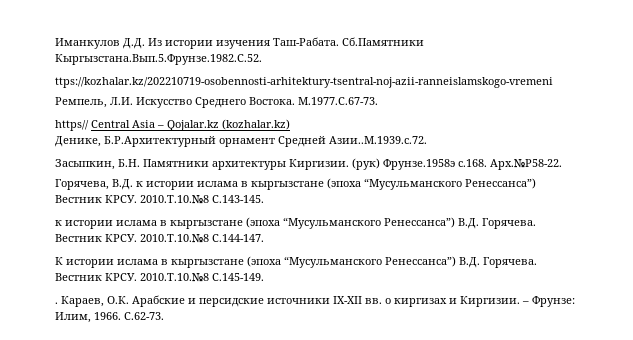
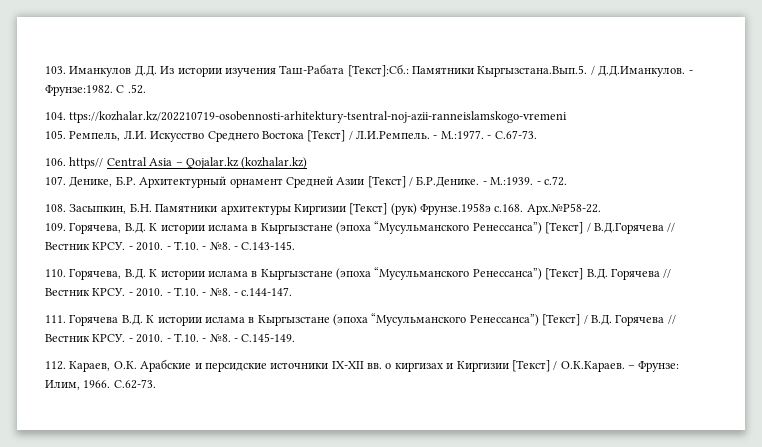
(55, 43) none -> [45,66,66,74] 103.
[273,37,424,46] [55,54,262,65] Таш-Рабата. Сб.Памятники Кыргызстана.Вып.5.Фрунзе.1982.С.52. // -> [279,64,693,77] [45,84,146,96] [45,112,66,120] Таш-Рабата [Текст]:Сб.: Памятники Кыргызстана.Вып.5. / Д.Д.Иманкулов. - Фрунзе:1982. С .52. // 104.
(553, 82) none -> [45,130,66,139] 105.
[249,97,378,105] Востока. М.1977.С.67-73. // -> [261,130,537,142] [45,158,66,166] Востока [Текст] / Л.И.Ремпель. - М.:1977. - С.67-73. // 106.
[55,136,427,147] Денике, Б.Р.Архитектурный орнамент Средней Азии..М.1939.с.72. // -> [45,176,567,188] [45,204,66,212] 107. Денике, Б.Р. Архитектурный орнамент Средней Азии [Текст] / Б.Р.Денике. - М.:1939. - с.72. // 108.
[289,159,349,170] Киргизии. -> [293,203,388,215] Киргизии [Текст]
[55,178,536,190] [55,195,264,204] [55,217,536,229] [55,234,264,243] [55,256,537,268] [55,273,209,282] Горячева, В.Д. к истории ислама в кыргызстане (эпоха “Мусульманского Ренессанса”) Вестник КРСУ. 2010.Т.10.№8 С.143-145. // к истории ислама в кыргызстане (эпоха “Мусульманского Ренессанса”) В.Д. Горячева. Вестник КРСУ. 2010.Т.10.№8 С.144-147. // К истории ислама в кыргызстане (эпоха “Мусульманского Ренессанса”) В.Д. Горячева. Вестник КРСУ. 2010.Т.10.№8 -> [45,221,676,234] [45,241,296,251] [45,267,672,280] [45,287,293,297] [45,313,676,326] [45,333,238,343] 109. Горячева, В.Д. К истории ислама в Кыргызстане (эпоха “Мусульманского Ренессанса”) [Текст] / В.Д.Горячева // Вестник КРСУ. - 2010. - Т.10. - №8. - С.143-145. // 110. Горячева, В.Д. К истории ислама в Кыргызстане (эпоха “Мусульманского Ренессанса”) [Текст] В.Д. Горячева // Вестник КРСУ. - 2010. - Т.10. - №8. - с.144-147. // 111. Горячева В.Д. К истории ислама в Кыргызстане (эпоха “Мусульманского Ренессанса”) [Текст] / В.Д. Горячева // Вестник КРСУ. - 2010. - Т.10. - №8. -
[55,302,58,304] . -> [45,361,66,370] 112.
[460,296,520,307] Киргизии. -> [456,360,625,372] Киргизии [Текст] / О.К.Караев.

